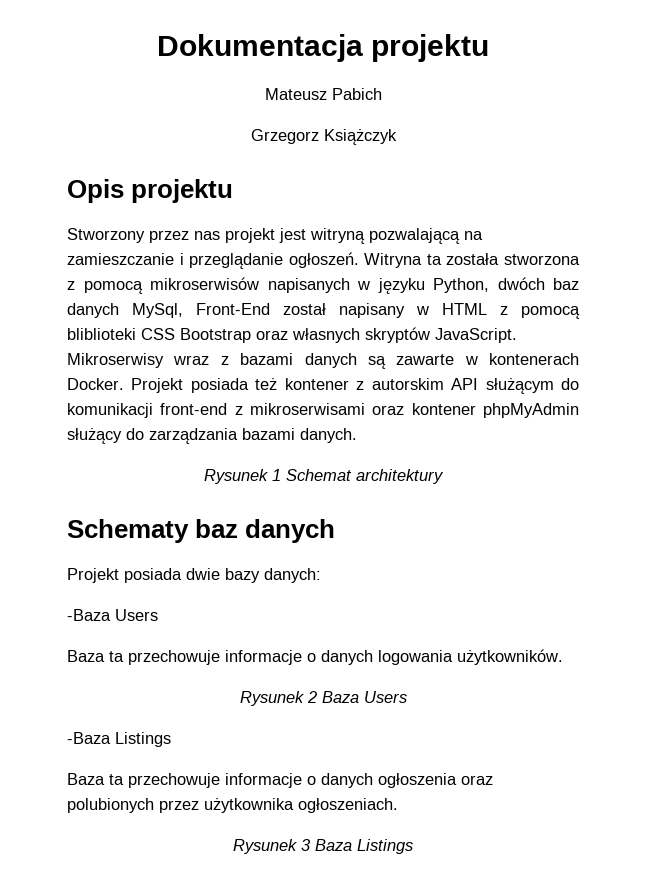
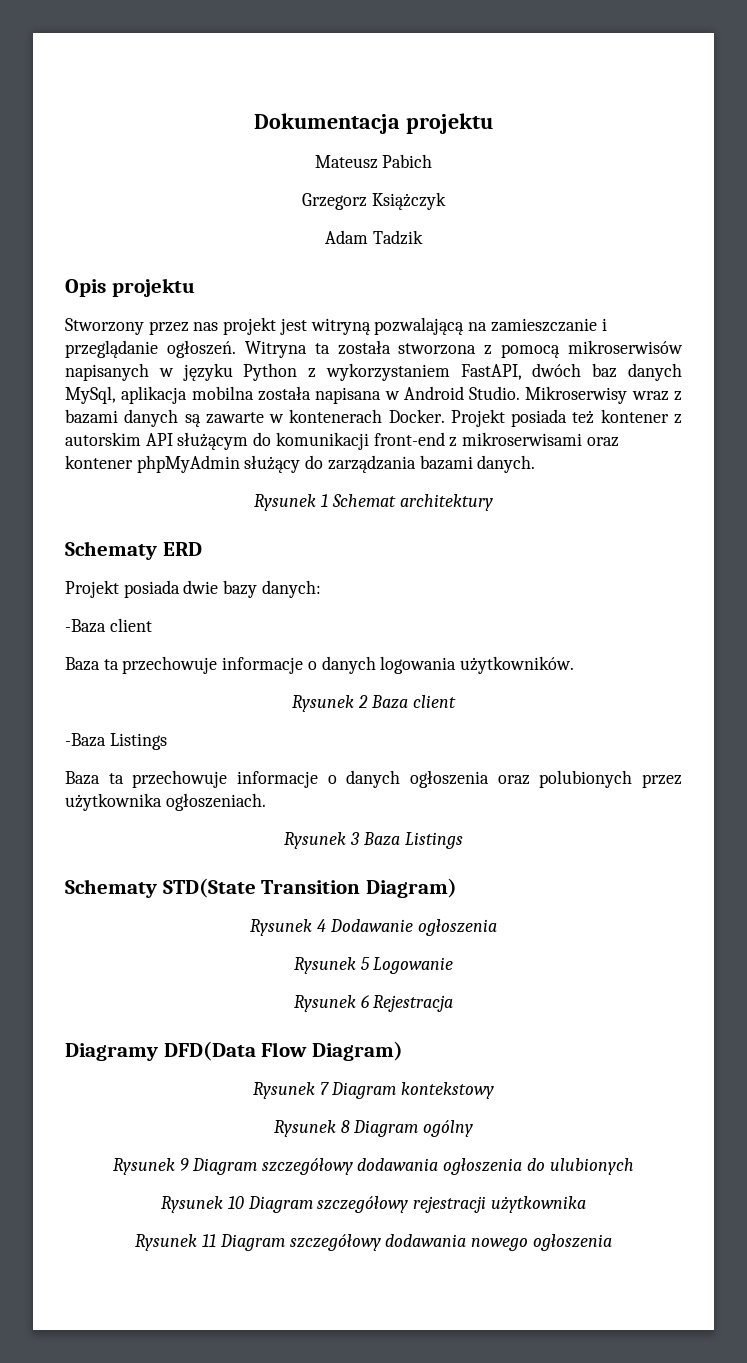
(397, 137) none -> [325,230,423,245] // Adam Tadzik
[433,277,579,293] [67,303,580,319] [67,327,517,343] Python, dwóch baz danych MySql, Front-End został napisany w HTML z pomocą bliblioteki CSS Bootstrap oraz własnych skryptów JavaScript. -> [243,363,683,381] [65,386,521,404] Python z wykorzystaniem FastAPI, dwóch baz danych MySql, aplikacja mobilna została napisana w Android Studio.
[195,519,336,543] baz danych -> [162,542,202,556] ERD
[115,609,158,621] Users -> [109,618,152,632] client
[363,691,407,703] Users -> [412,695,456,708] client
(413, 846) none -> [65,878,457,898] [250,919,497,936] [293,957,454,974] [293,995,454,1012] [65,1041,403,1061] [252,1082,495,1099] [273,1120,474,1137] [113,1158,634,1175] [161,1196,586,1213] [135,1234,612,1251] // Schematy STD(State Transition Diagram) // Rysunek 4 Dodawanie ogłoszenia // Rysunek 5 Logowanie // Rysunek 6 Rejestracja // Diagramy DFD(Data Flow Diagram) // Rysunek 7 Diagram kontekstowy // Rysunek 8 Diagram ogólny // Rysunek 9 Diagram szczegółowy dodawania ogłoszenia do ulubionych // Rysunek 10 Diagram szczegółowy rejestracji użytkownika // Rysunek 11 Diagram szczegółowy dodawania nowego ogłoszenia

